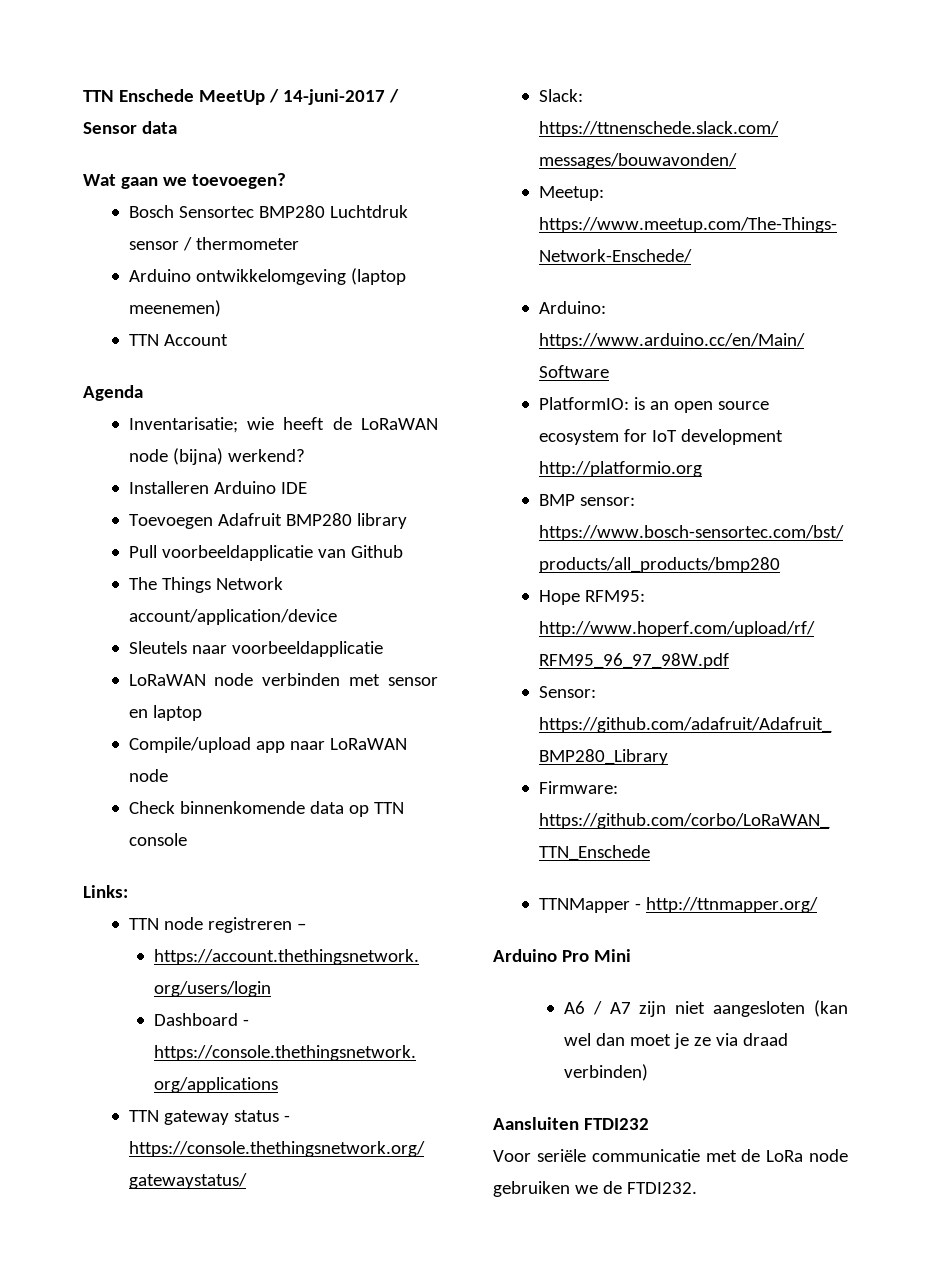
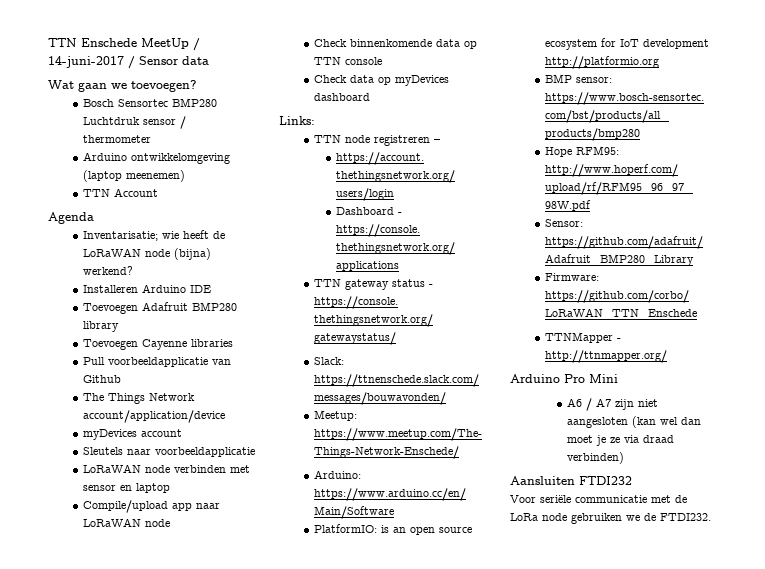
(407, 521) none -> [82,339,233,350] // Toevoegen Cayenne libraries
(337, 617) none -> [82,429,182,440] // myDevices account
(187, 839) none -> [313,75,449,86] [313,93,370,101] // Check data op myDevices dashboard

